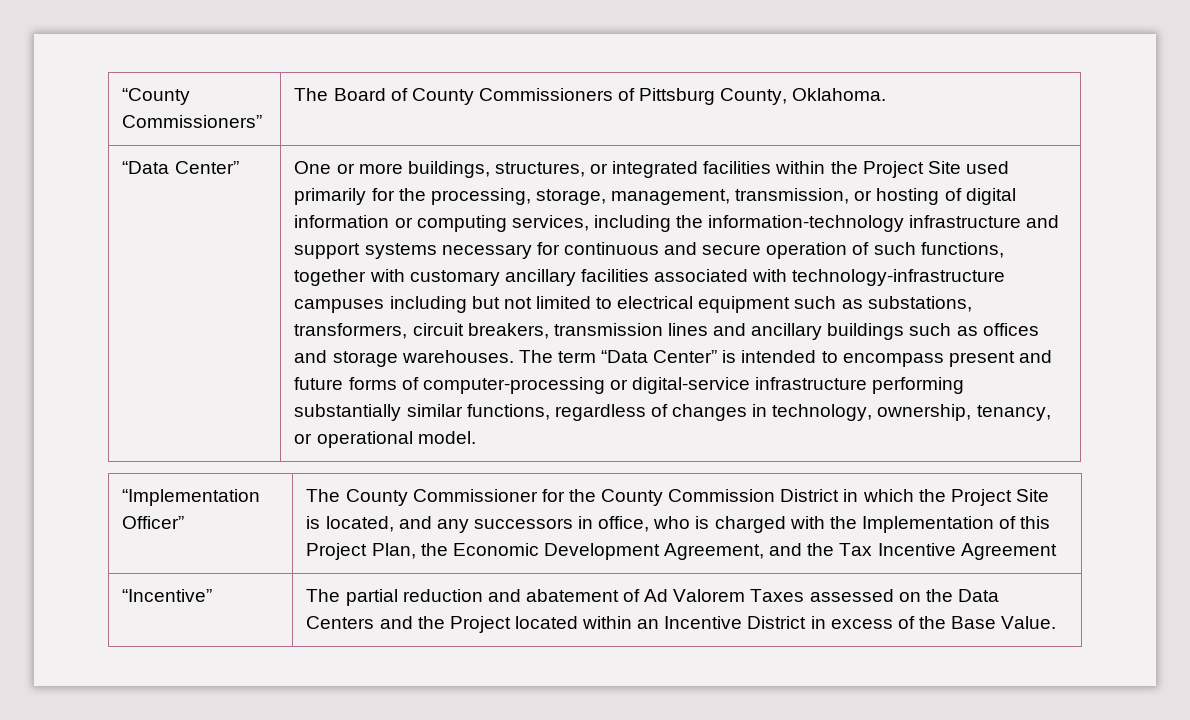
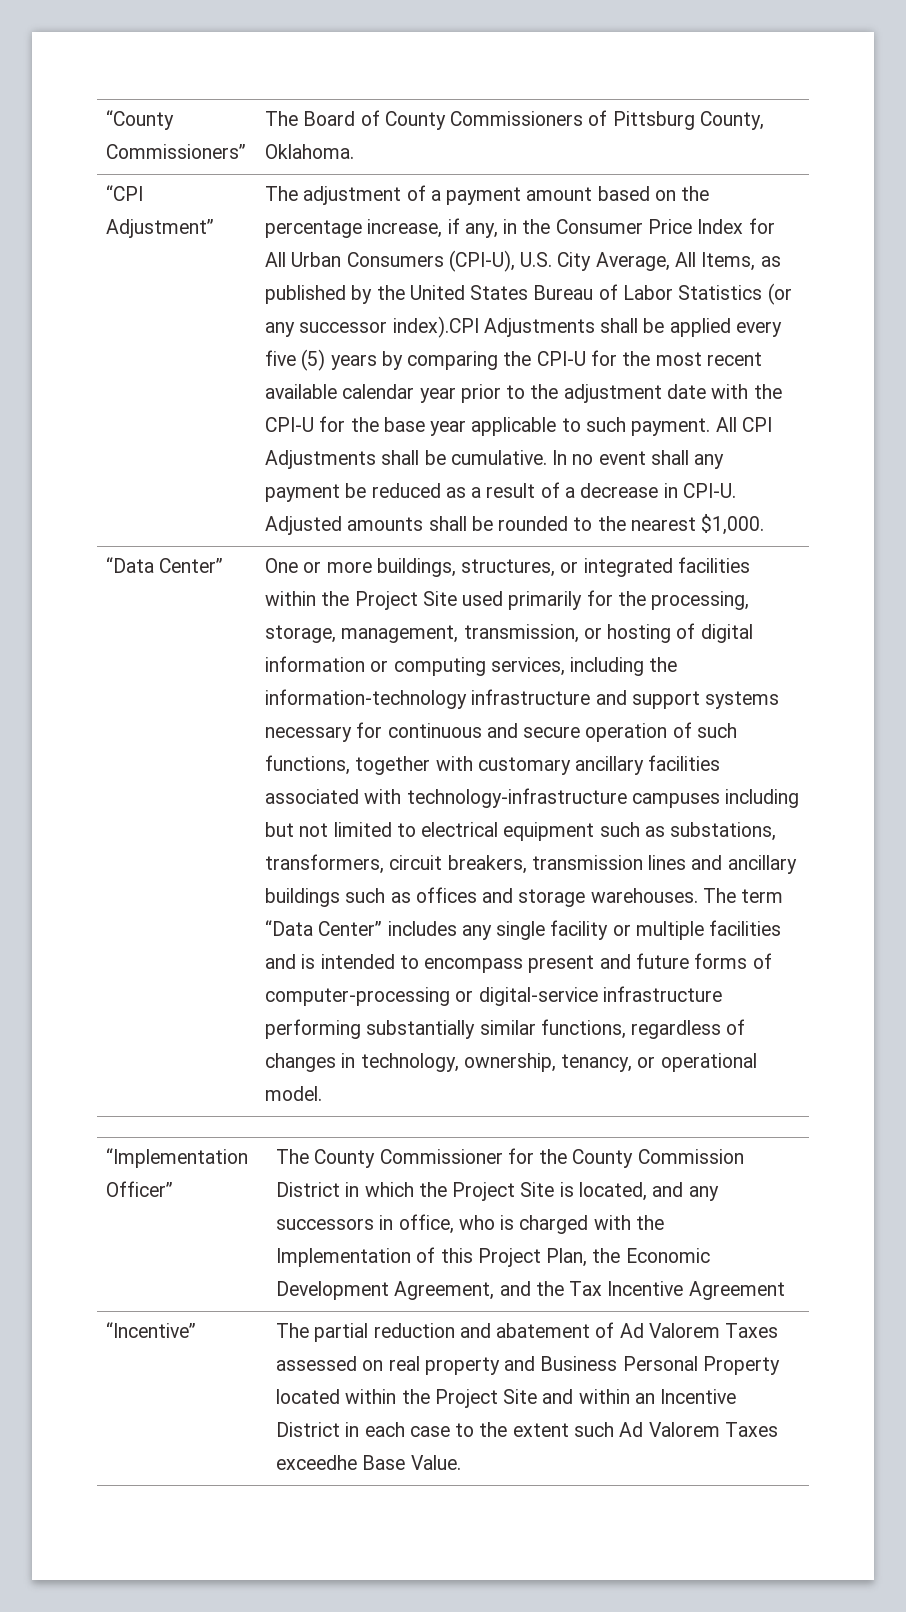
(887, 94) none -> [106,185,144,201] [106,219,215,238] [265,185,710,205] [265,218,775,238] [265,250,781,272] [265,283,792,305] [265,316,782,338] [265,349,762,371] [265,384,782,403] [265,416,772,436] [265,450,725,469] [265,482,736,502] [265,514,765,535] // “CPI Adjustment” | The adjustment of a payment amount based on the percentage increase, if any, in the Consumer Price Index for All Urban Consumers (CPI-U), U.S. City Average, All Items, as published by the United States Bureau of Labor Statistics (or any successor index).CPI Adjustments shall be applied every five (5) years by comparing the CPI-U for the most recent available calendar year prior to the adjustment date with the CPI-U for the base year applicable to such payment. All CPI Adjustments shall be cumulative. In no event shall any payment be reduced as a result of a decrease in CPI-U. Adjusted amounts shall be rounded to the nearest $1,000.
(718, 356) none -> [387,920,782,940] [265,954,297,969] includes any single facility or multiple facilities and
[925,589,999,602] [306,616,578,633] the Data Centers and the Project located -> [388,1356,780,1375] [276,1389,574,1408] real property and Business Personal Property located within the Project Site and
[830,616,946,629] excess of the -> [364,1422,778,1437] [276,1455,358,1470] each case to the extent such Ad Valorem Taxes exceedhe

